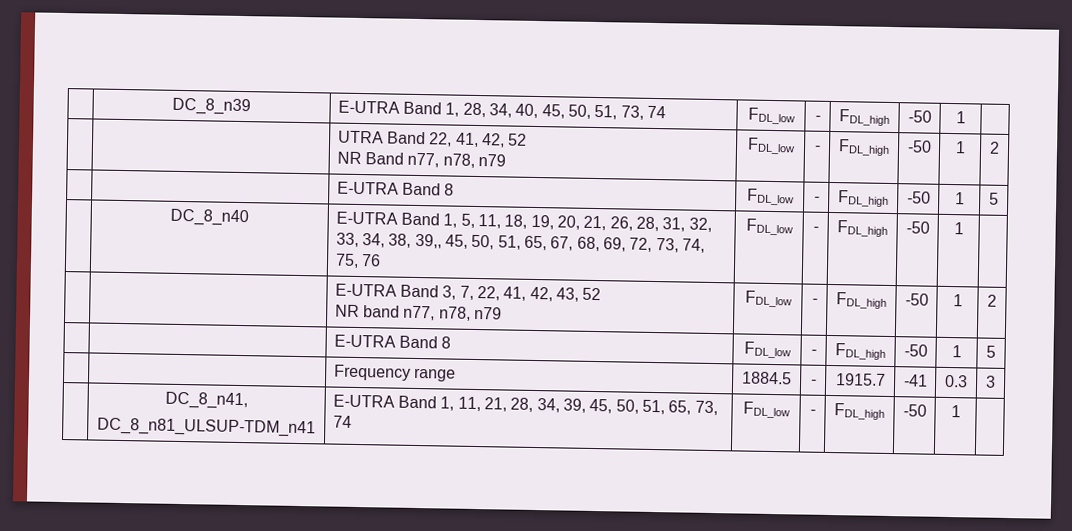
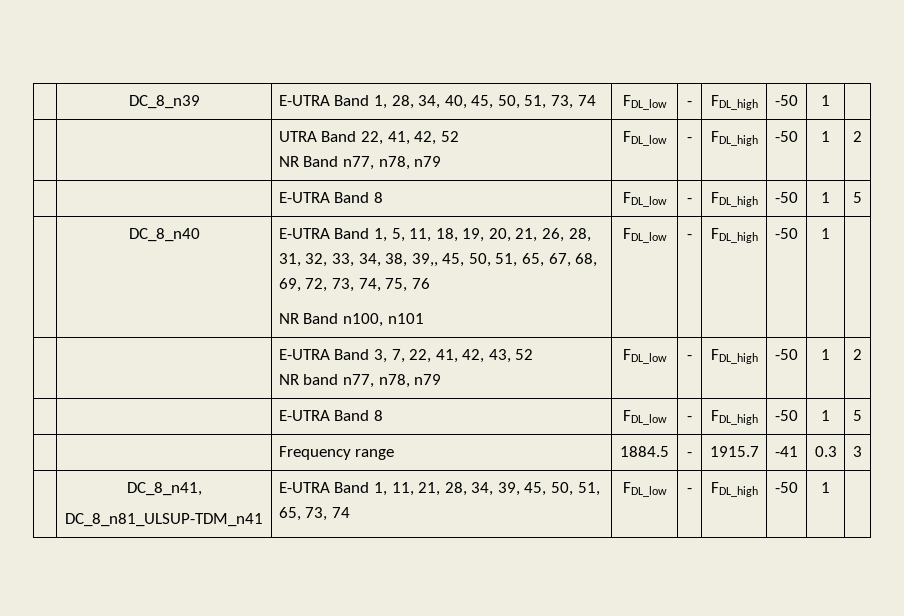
(382, 260) none -> [278,313,424,327] // NR Band n100, n101

